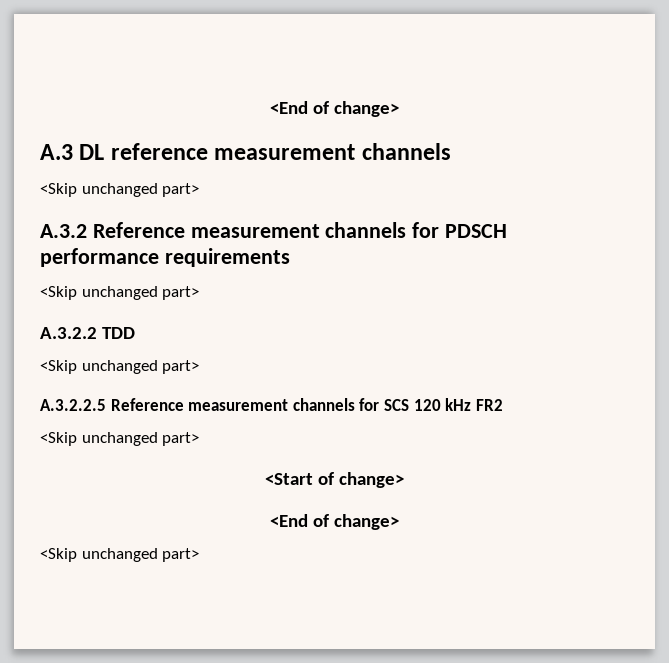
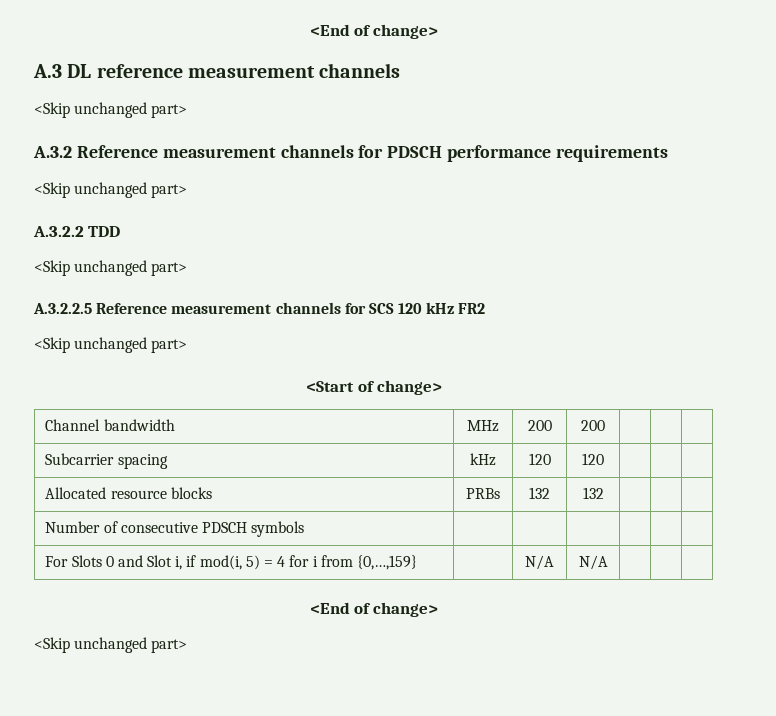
(405, 480) none -> [45,419,175,431] [467,420,499,432] [527,420,552,431] [581,420,605,431] [45,453,168,469] [470,453,496,466] [528,453,551,465] [582,453,604,465] [45,487,212,499] [466,488,500,499] [529,487,550,499] [582,487,604,499] [45,521,305,537] [45,555,417,570] [525,555,554,570] [578,555,608,570] // Channel bandwidth | MHz | 200 | 200 | | | // Subcarrier spacing | kHz | 120 | 120 | | | // Allocated resource blocks | PRBs | 132 | 132 | | | // Number of consecutive PDSCH symbols | | | | | | // For Slots 0 and Slot i, if mod(i, 5) = 4 for i from {0,…,159} | | N/A | N/A | | |

